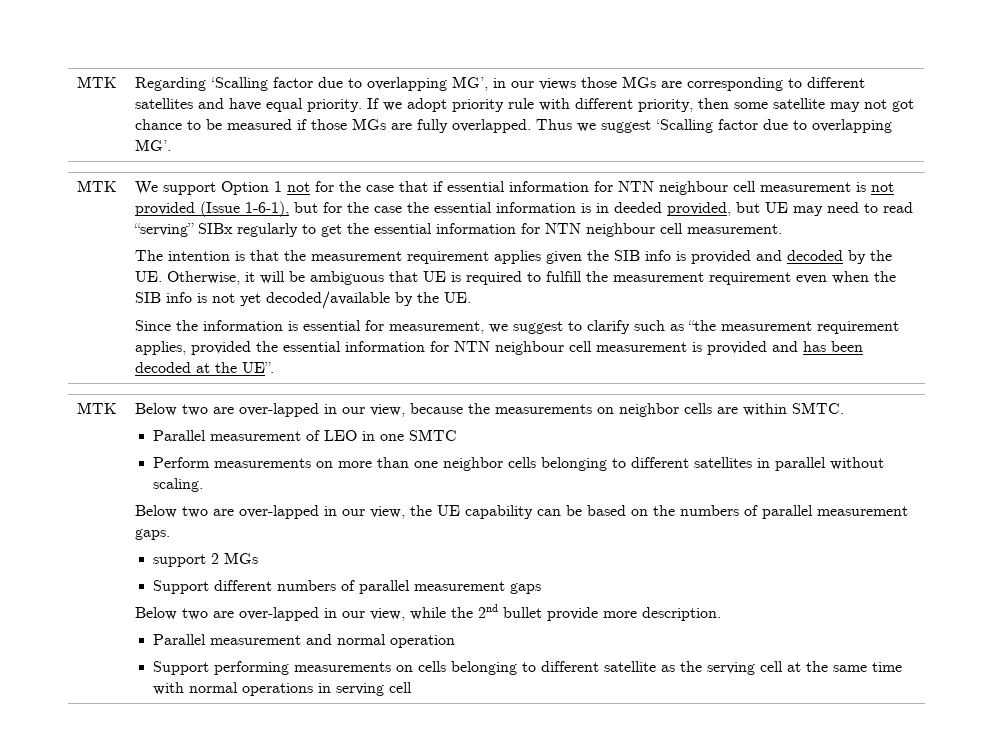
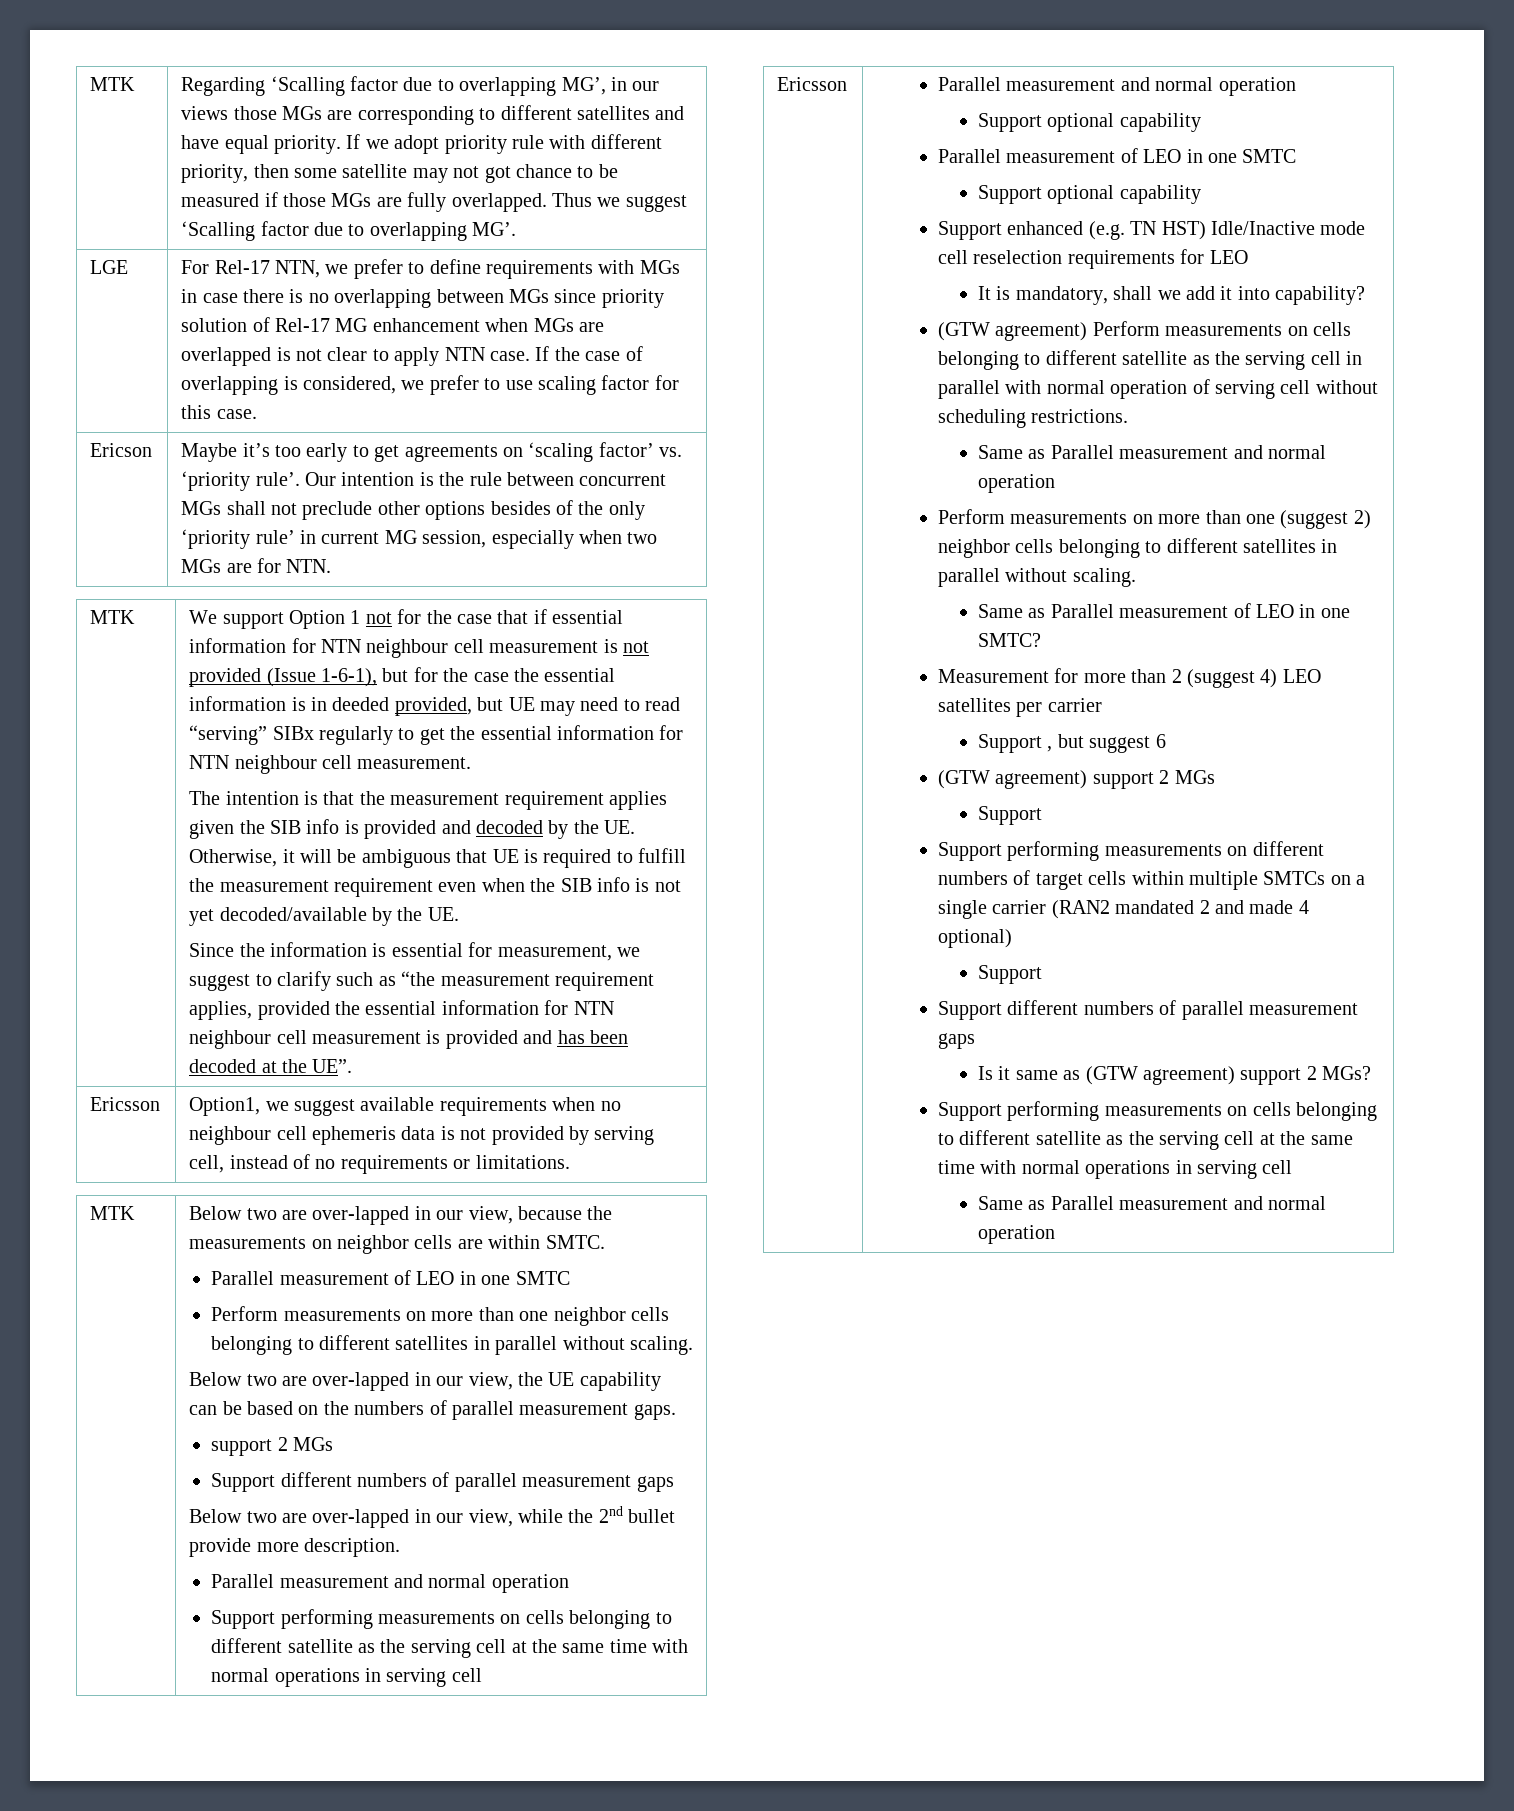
(172, 145) none -> [90,260,129,274] [181,259,680,279] [181,289,664,308] [181,317,604,332] [181,346,643,366] [181,375,679,395] [181,405,257,419] [90,443,153,457] [181,442,683,462] [181,471,667,491] [181,500,645,520] [181,529,658,549] [181,558,332,573] // LGE | For Rel-17 NTN, we prefer to define requirements with MGs in case there is no overlapping between MGs since priority solution of Rel-17 MG enhancement when MGs are overlapped is not clear to apply NTN case. If the case of overlapping is considered, we prefer to use scaling factor for this case. // Ericson | Maybe it’s too early to get agreements on ‘scaling factor’ vs. ‘priority rule’. Our intention is the rule between concurrent MGs shall not preclude other options besides of the only ‘priority rule’ in current MG session, especially when two MGs are for NTN.
(275, 367) none -> [90,1097,161,1111] [189,1097,621,1116] [189,1126,655,1145] [189,1154,570,1174] // Ericsson | Option1, we suggest available requirements when no neighbour cell ephemeris data is not provided by serving cell, instead of no requirements or limitations.
(413, 687) none -> [777,77,848,91] [938,77,1296,96] [978,113,1201,132] [938,148,1297,163] [978,185,1201,204] [938,221,1366,240] [938,249,1248,269] [978,286,1366,305] [938,321,1352,341] [938,350,1363,370] [938,379,1378,399] [938,409,1129,428] [978,445,1327,459] [978,474,1056,493] [938,509,1371,529] [938,538,1338,558] [938,568,1136,587] [978,603,1350,618] [978,633,1042,647] [938,668,1321,688] [938,698,1102,717] [978,734,1166,753] [938,770,1215,789] [978,806,1043,825] [938,841,1324,861] [938,870,1366,890] [938,900,1309,919] [938,929,1013,948] [978,965,1043,984] [938,1000,1359,1020] [938,1033,976,1049] [978,1066,1372,1085] [938,1101,1378,1121] [938,1130,1353,1150] [938,1160,1293,1179] [978,1196,1327,1210] [978,1225,1056,1244] // Ericsson | Parallel measurement and normal operation // Support optional capability // Parallel measurement of LEO in one SMTC // Support optional capability // Support enhanced (e.g. TN HST) Idle/Inactive mode cell reselection requirements for LEO // It is mandatory, shall we add it into capability? // (GTW agreement) Perform measurements on cells belonging to different satellite as the serving cell in parallel with normal operation of serving cell without scheduling restrictions. // Same as Parallel measurement and normal operation // Perform measurements on more than one (suggest 2) neighbor cells belonging to different satellites in parallel without scaling. // Same as Parallel measurement of LEO in one SMTC? // Measurement for more than 2 (suggest 4) LEO satellites per carrier // Support , but suggest 6 // (GTW agreement) support 2 MGs // Support // Support performing measurements on different numbers of target cells within multiple SMTCs on a single carrier (RAN2 mandated 2 and made 4 optional) // Support // Support different numbers of parallel measurement gaps // Is it same as (GTW agreement) support 2 MGs? // Support performing measurements on cells belonging to different satellite as the serving cell at the same time with normal operations in serving cell // Same as Parallel measurement and normal operation

